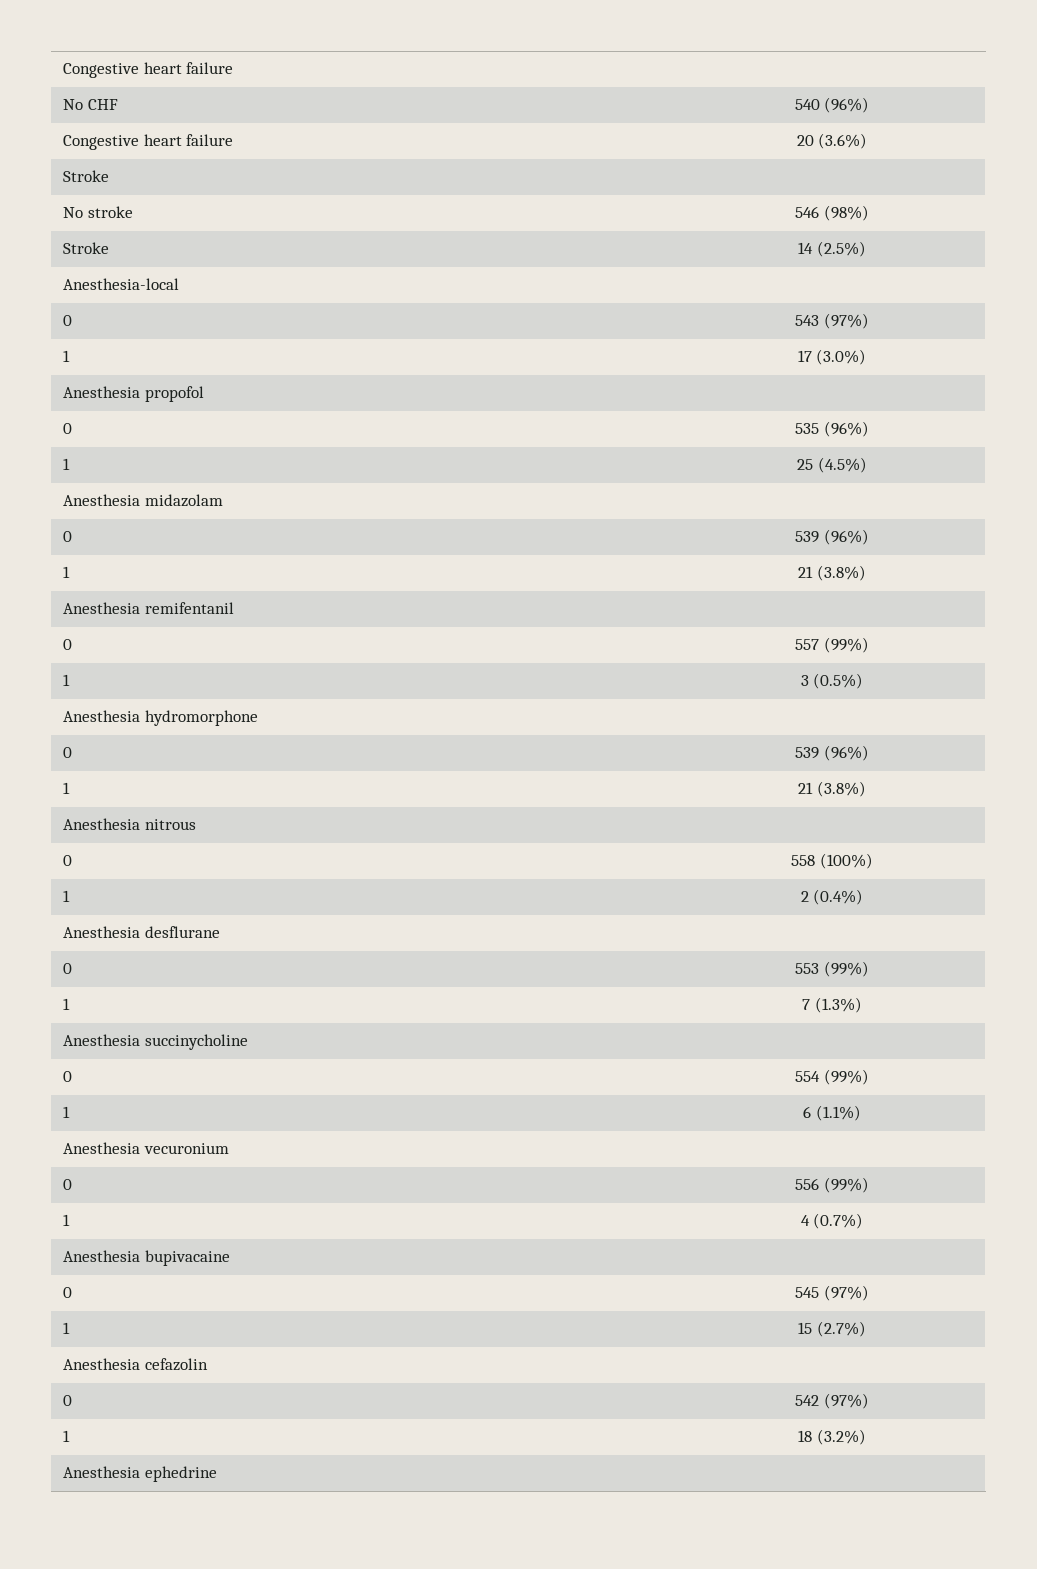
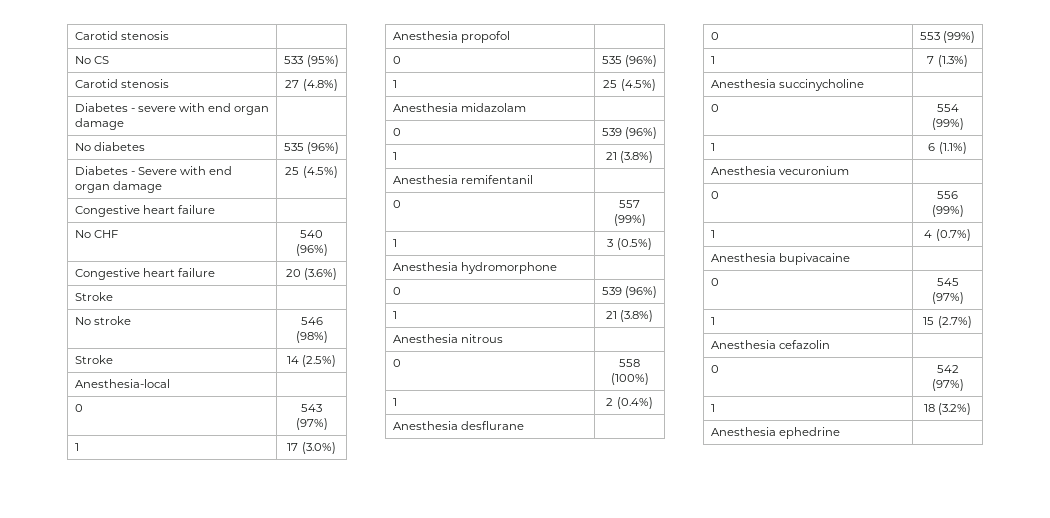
(62, 70) none -> [74,31,169,40] [74,56,109,64] [284,55,339,67] [74,79,169,88] [285,79,338,91] [74,103,270,115] [74,118,124,130] [74,142,145,151] [283,142,340,154] [74,166,232,175] [74,181,162,193] [285,166,338,178] Carotid stenosis | // No CS | 533 (95%) // Carotid stenosis | 27 (4.8%) // Diabetes - severe with end organ damage | // No diabetes | 535 (96%) // Diabetes - Severe with end organ damage | 25 (4.5%) //

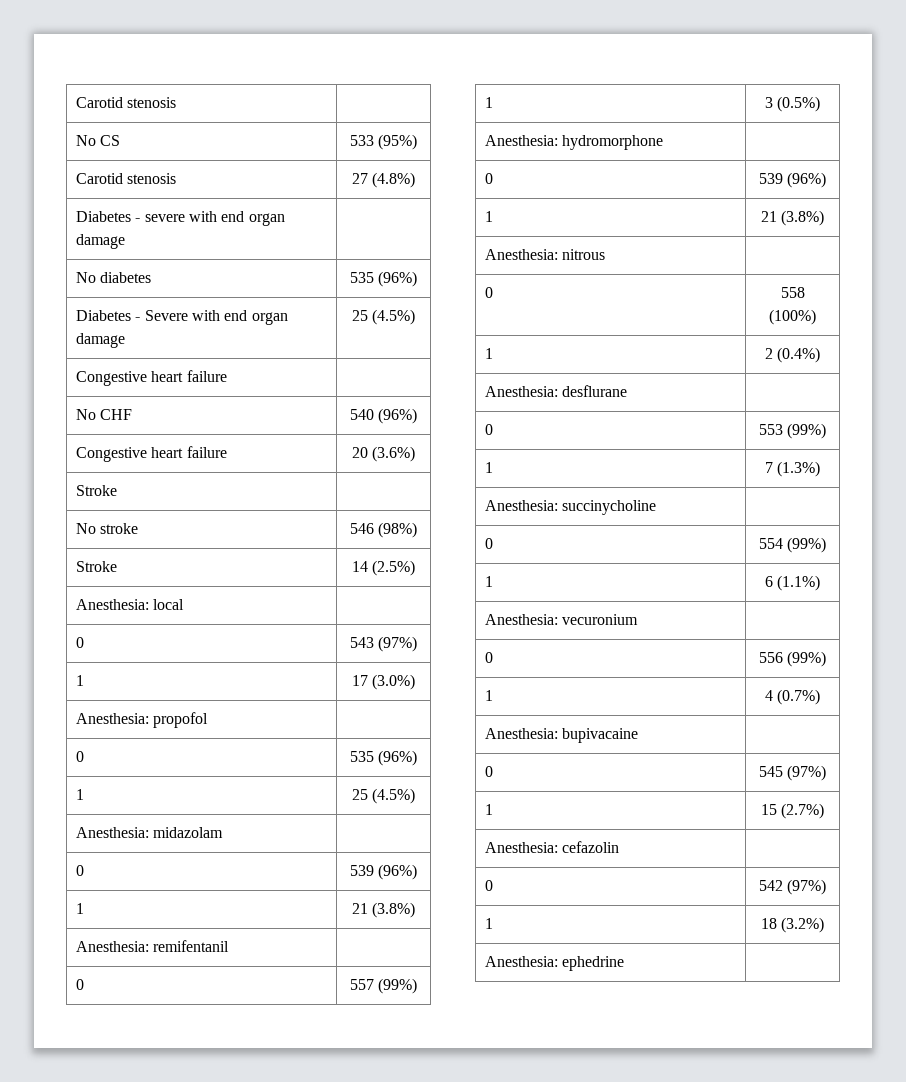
[74,379,170,388] Anesthesia-local -> [76,599,185,610] Anesthesia: local
[392,31,458,40] Anesthesia -> [76,713,150,724] Anesthesia:
[392,103,458,112] Anesthesia -> [76,827,150,838] Anesthesia:
[392,175,458,184] Anesthesia -> [76,941,150,952] Anesthesia:
[392,262,458,271] Anesthesia -> [485,135,559,146] Anesthesia:
[392,334,458,343] Anesthesia -> [485,249,559,260] Anesthesia:
[392,421,458,430] Anesthesia -> [485,386,559,397] Anesthesia:
[710,79,776,88] Anesthesia -> [485,500,559,511] Anesthesia:
[710,166,776,175] Anesthesia -> [485,614,559,625] Anesthesia:
[710,253,776,262] Anesthesia -> [485,728,559,739] Anesthesia:
[710,340,776,349] Anesthesia -> [485,842,559,853] Anesthesia:
[710,427,776,436] Anesthesia -> [485,956,559,967] Anesthesia:

